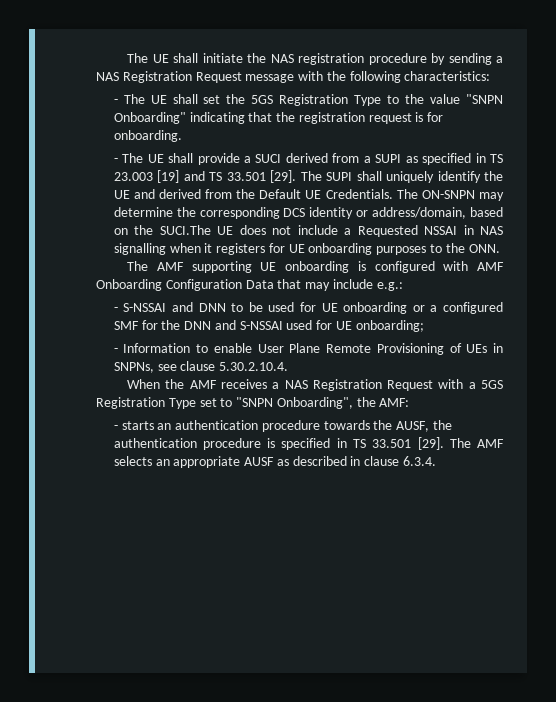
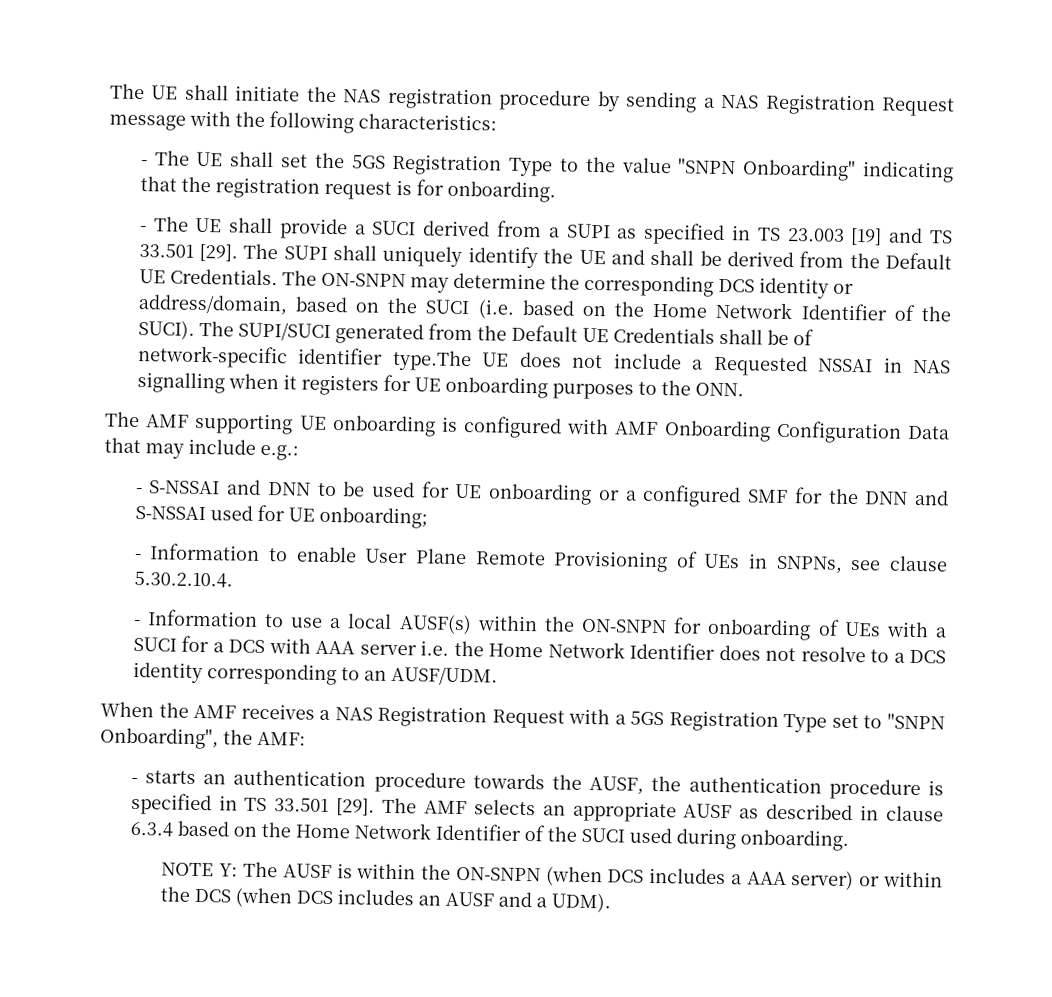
(155, 194) none -> [650,249,722,266] shall be
[159,225,211,235] SUCI.The -> [425,299,951,322] [137,320,814,346] [136,345,472,372] SUCI (i.e. based on the Home Network Identifier of the SUCI). The SUPI/SUCI generated from the Default UE Credentials shall be of network-specific identifier type.The
(289, 366) none -> [133,609,948,641] [132,635,947,664] [132,661,498,686] // - Information to use a local AUSF(s) within the ON-SNPN for onboarding of UEs with a SUCI for a DCS with AAA server i.e. the Home Network Identifier does not resolve to a DCS identity corresponding to an AUSF/UDM.
[402,456,436,466] 6.3.4. -> [129,820,849,851] [161,861,944,891] [160,886,612,913] 6.3.4 based on the Home Network Identifier of the SUCI used during onboarding. // NOTE Y: The AUSF is within the ON-SNPN (when DCS includes a AAA server) or within the DCS (when DCS includes an AUSF and a UDM).

